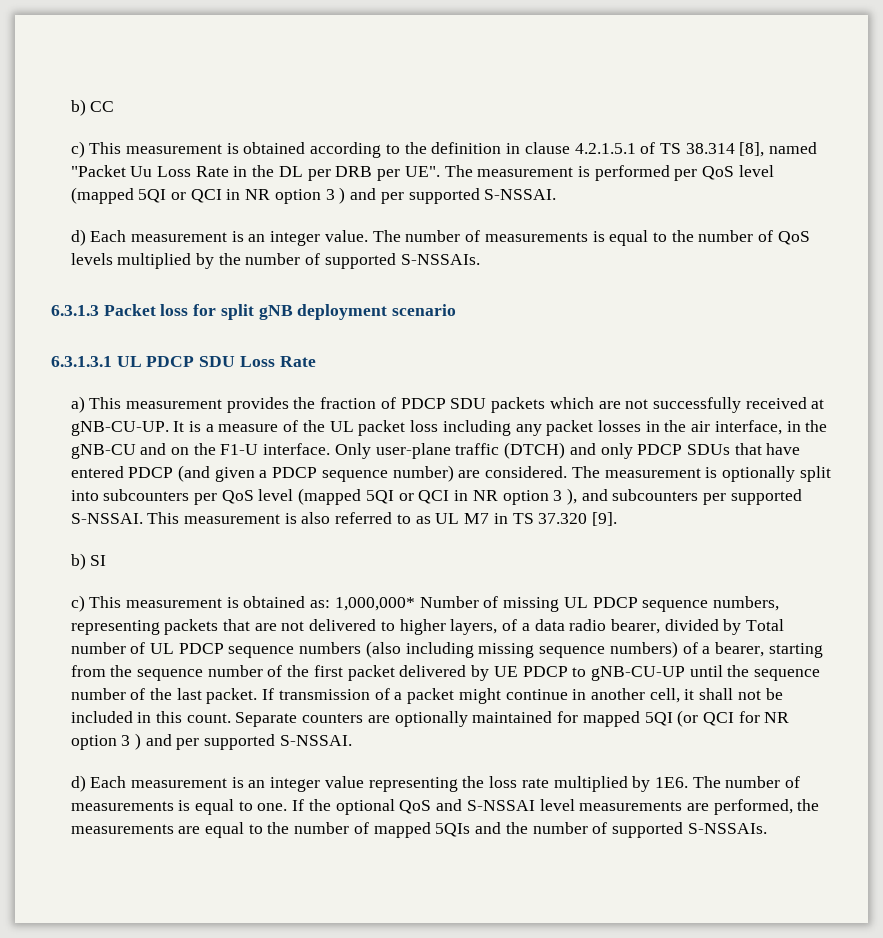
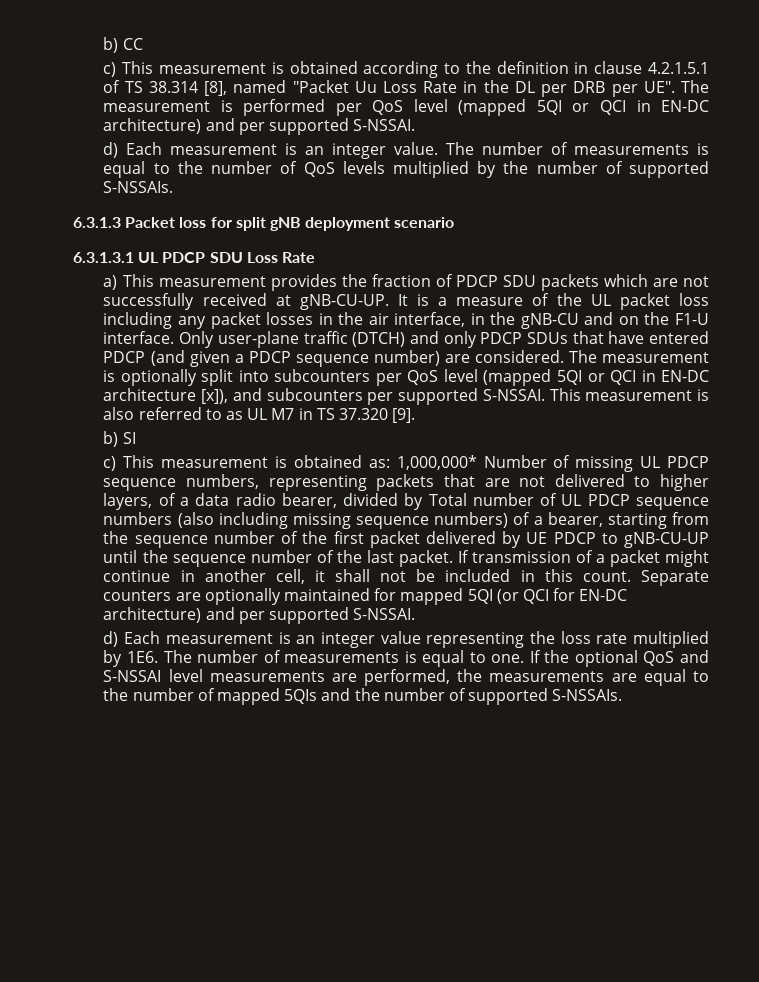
[245,187,346,204] NR option 3 ) -> [661,100,709,112] [103,118,202,134] EN-DC architecture)
[472,488,578,505] NR option 3 ), -> [661,370,709,382] [103,388,229,404] EN-DC architecture [x]),
[764,712,790,723] [70,733,142,750] NR option 3 ) -> [579,589,628,601] [103,607,202,623] EN-DC architecture)

